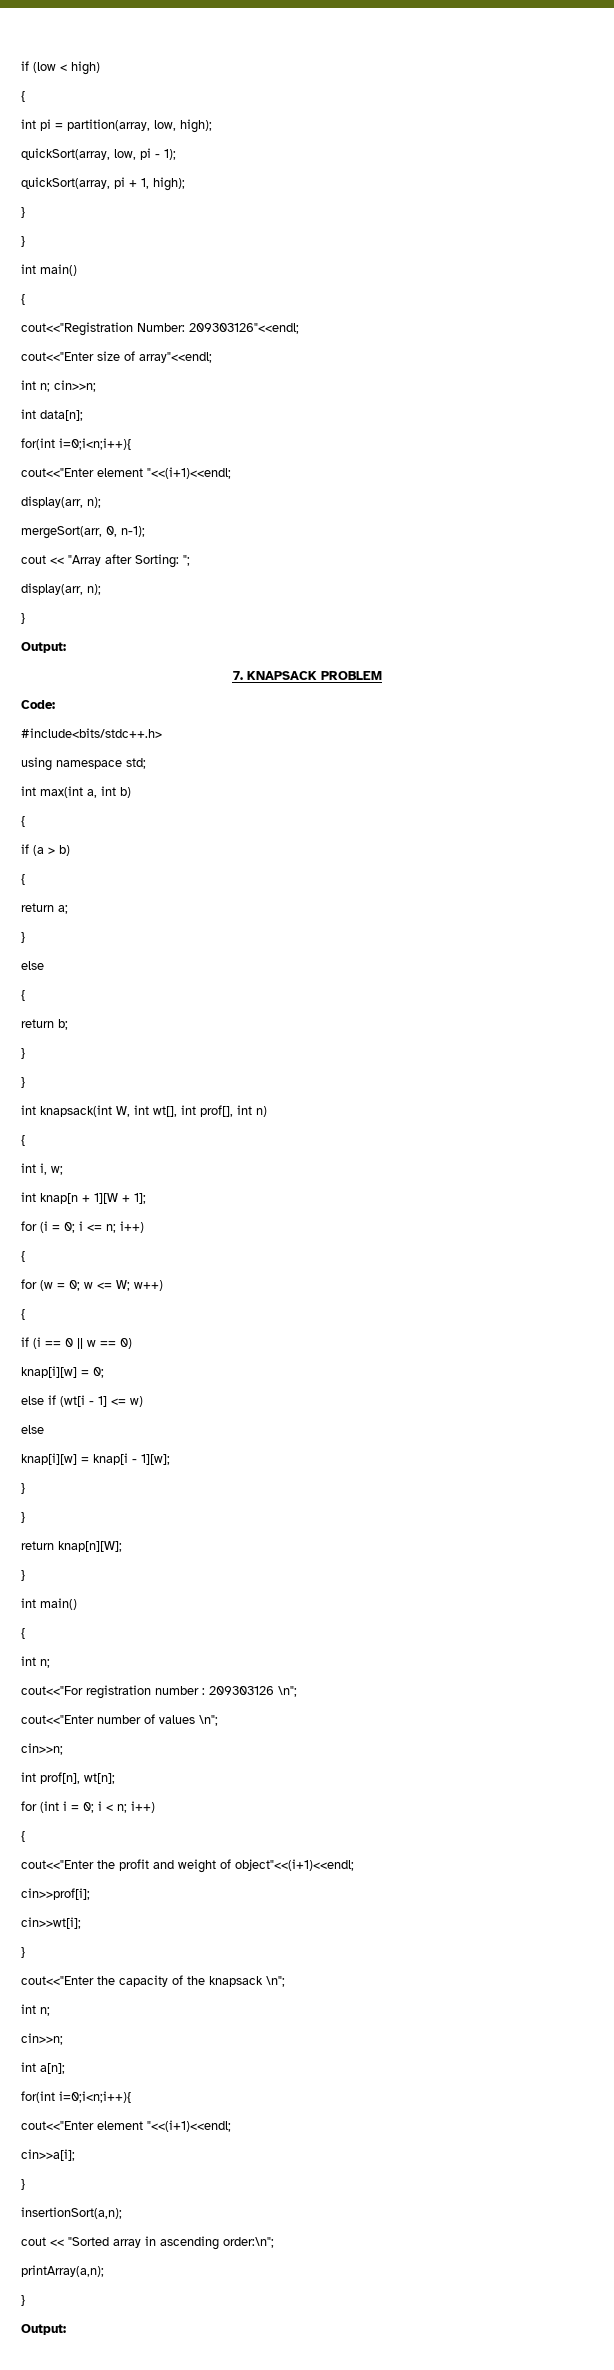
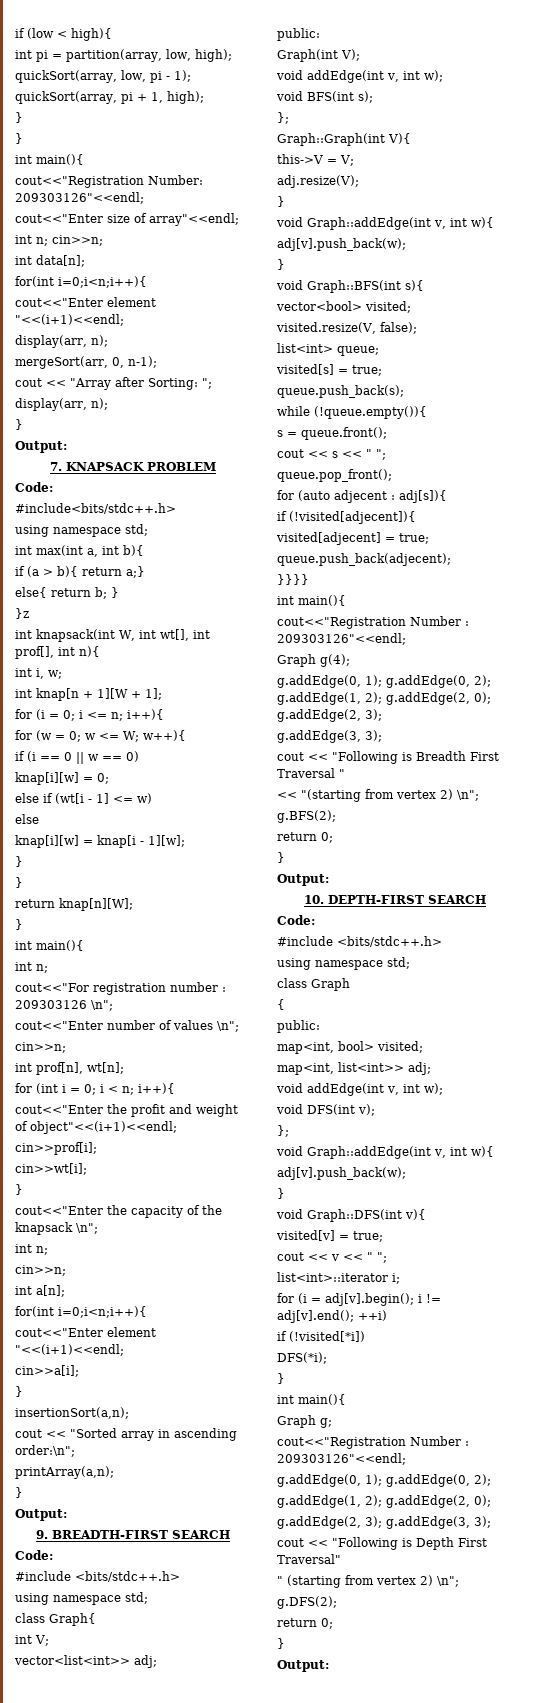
[71,61,100,75] [21,91,25,102] high) // { -> [71,28,112,41] high){
[40,264,77,276] [21,294,25,305] main() // { -> [36,154,84,165] main(){
[120,787,131,798] [21,816,25,827] b) // { -> [123,545,144,556] b){
[59,845,70,856] [21,874,25,885] [21,903,68,914] [21,932,25,943] [21,961,44,970] [21,990,25,1001] [21,1019,68,1030] [21,1048,25,1059] [21,1077,25,1088] b) // { // return a; // } // else // { // return b; // } // } -> [57,566,145,578] [15,587,119,599] [15,608,29,619] b){ return a;} // else{ return b; } // }z
[256,1106,267,1117] [21,1135,25,1146] n) // { -> [79,646,100,657] n){
[120,1221,144,1233] [21,1251,25,1262] i++) // { -> [127,709,164,720] i++){
[134,1280,163,1291] [21,1309,25,1320] w++) // { -> [143,730,186,741] w++){
[40,1598,77,1610] [21,1628,25,1639] main() // { -> [36,940,84,951] main(){
[131,1801,155,1813] [21,1831,25,1842] i++) // { -> [138,1083,175,1094] i++){
(66, 2329) none -> [35,1530,230,1539] [15,1550,53,1560] [15,1571,180,1582] [15,1592,148,1605] [15,1613,96,1626] [15,1635,49,1646] [14,1655,157,1668] [277,28,320,41] [277,49,360,62] [276,70,443,83] [276,91,373,103] [277,112,289,124] [277,133,411,146] [277,154,354,166] [277,175,359,188] [277,196,285,207] [276,217,494,230] [277,238,406,251] [277,259,285,270] [276,280,424,293] [276,301,411,313] [276,322,417,334] [277,343,379,356] [276,364,382,376] [277,385,404,398] [277,406,427,419] [277,427,387,440] [277,449,386,460] [277,469,392,482] [277,490,447,503] [277,511,416,524] [276,532,429,545] [277,553,451,566] [277,574,309,585] [277,595,346,606] [277,616,469,629] [277,633,406,645] [277,654,350,667] [277,675,491,688] [277,692,491,705] [277,709,382,722] [277,730,382,743] [277,751,499,764] [277,768,345,778] [277,789,479,802] [277,810,336,823] [277,832,333,843] [277,852,285,863] [277,874,329,886] [303,895,486,904] [277,915,315,925] [277,936,442,947] [277,957,410,970] [277,978,350,991] [277,999,285,1010] [277,1020,320,1033] [277,1041,423,1054] [277,1062,431,1075] [276,1083,443,1096] [276,1104,375,1116] [277,1125,289,1137] [276,1146,494,1159] [277,1167,406,1180] [277,1188,285,1199] [276,1209,426,1222] [276,1230,383,1242] [277,1252,387,1263] [277,1272,400,1284] [277,1293,441,1306] [277,1310,387,1323] [277,1331,365,1342] [277,1352,327,1364] [277,1373,285,1384] [277,1394,346,1405] [277,1415,332,1428] [277,1436,469,1449] [277,1453,406,1465] [277,1474,491,1487] [277,1495,491,1508] [277,1516,491,1529] [277,1537,487,1550] [277,1554,341,1564] [277,1575,459,1588] [277,1596,337,1609] [277,1618,333,1629] [277,1638,285,1649] [277,1660,329,1672] // 9. BREADTH-FIRST SEARCH // Code: // #include <bits/stdc++.h> // using namespace std; // class Graph{ // int V; // vector<list<int>> adj; // public: // Graph(int V); // void addEdge(int v, int w); // void BFS(int s); // }; // Graph::Graph(int V){ // this->V = V; // adj.resize(V); // } // void Graph::addEdge(int v, int w){ // adj[v].push_back(w); // } // void Graph::BFS(int s){ // vector<bool> visited; // visited.resize(V, false); // list<int> queue; // visited[s] = true; // queue.push_back(s); // while (!queue.empty()){ // s = queue.front(); // cout << s << " "; // queue.pop_front(); // for (auto adjecent : adj[s]){ // if (!visited[adjecent]){ // visited[adjecent] = true; // queue.push_back(adjecent); // }}}} // int main(){ // cout<<"Registration Number : 209303126"<<endl; // Graph g(4); // g.addEdge(0, 1); g.addEdge(0, 2); g.addEdge(1, 2); g.addEdge(2, 0); g.addEdge(2, 3); // g.addEdge(3, 3); // cout << "Following is Breadth First Traversal " // << "(starting from vertex 2) \n"; // g.BFS(2); // return 0; // } // Output: // 10. DEPTH-FIRST SEARCH // Code: // #include <bits/stdc++.h> // using namespace std; // class Graph // { // public: // map<int, bool> visited; // map<int, list<int>> adj; // void addEdge(int v, int w); // void DFS(int v); // }; // void Graph::addEdge(int v, int w){ // adj[v].push_back(w); // } // void Graph::DFS(int v){ // visited[v] = true; // cout << v << " "; // list<int>::iterator i; // for (i = adj[v].begin(); i != adj[v].end(); ++i) // if (!visited[*i]) // DFS(*i); // } // int main(){ // Graph g; // cout<<"Registration Number : 209303126"<<endl; // g.addEdge(0, 1); g.addEdge(0, 2); // g.addEdge(1, 2); g.addEdge(2, 0); // g.addEdge(2, 3); g.addEdge(3, 3); // cout << "Following is Depth First Traversal" // " (starting from vertex 2) \n"; // g.DFS(2); // return 0; // } // Output:

